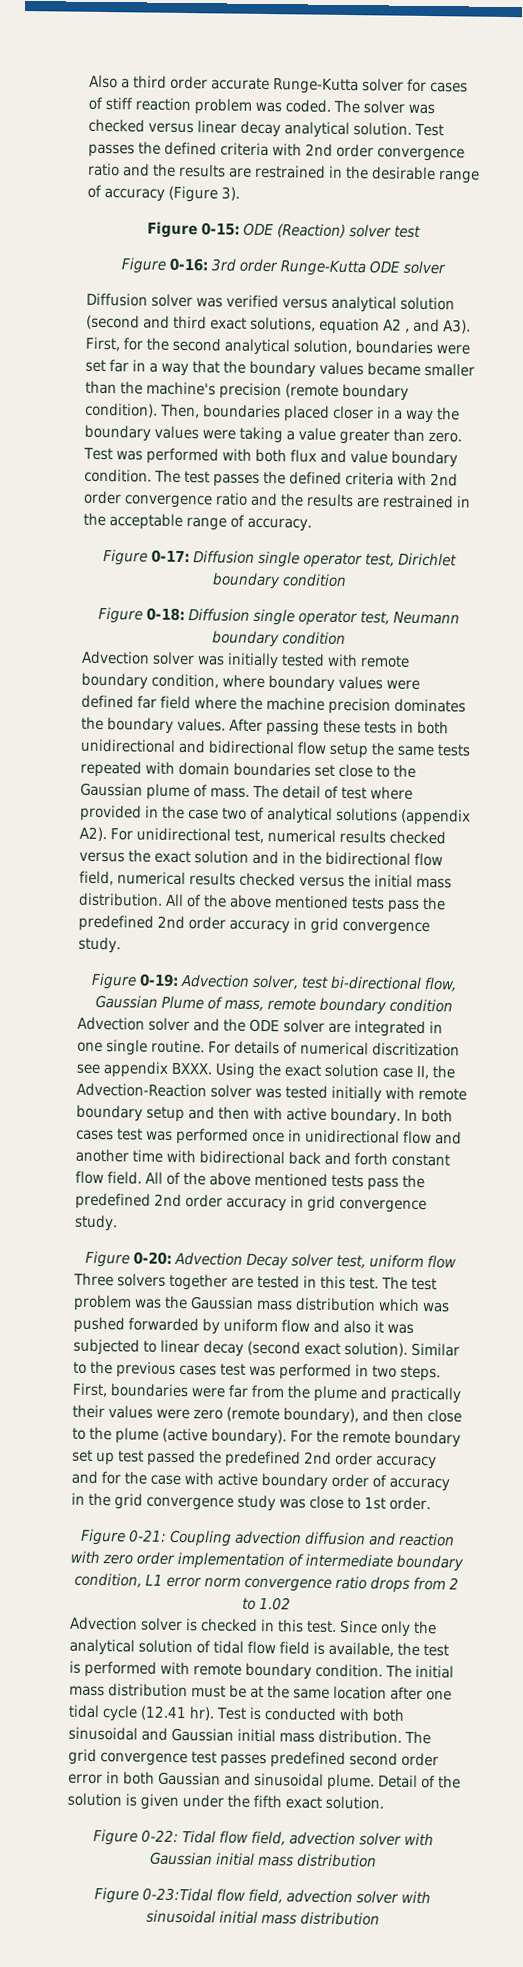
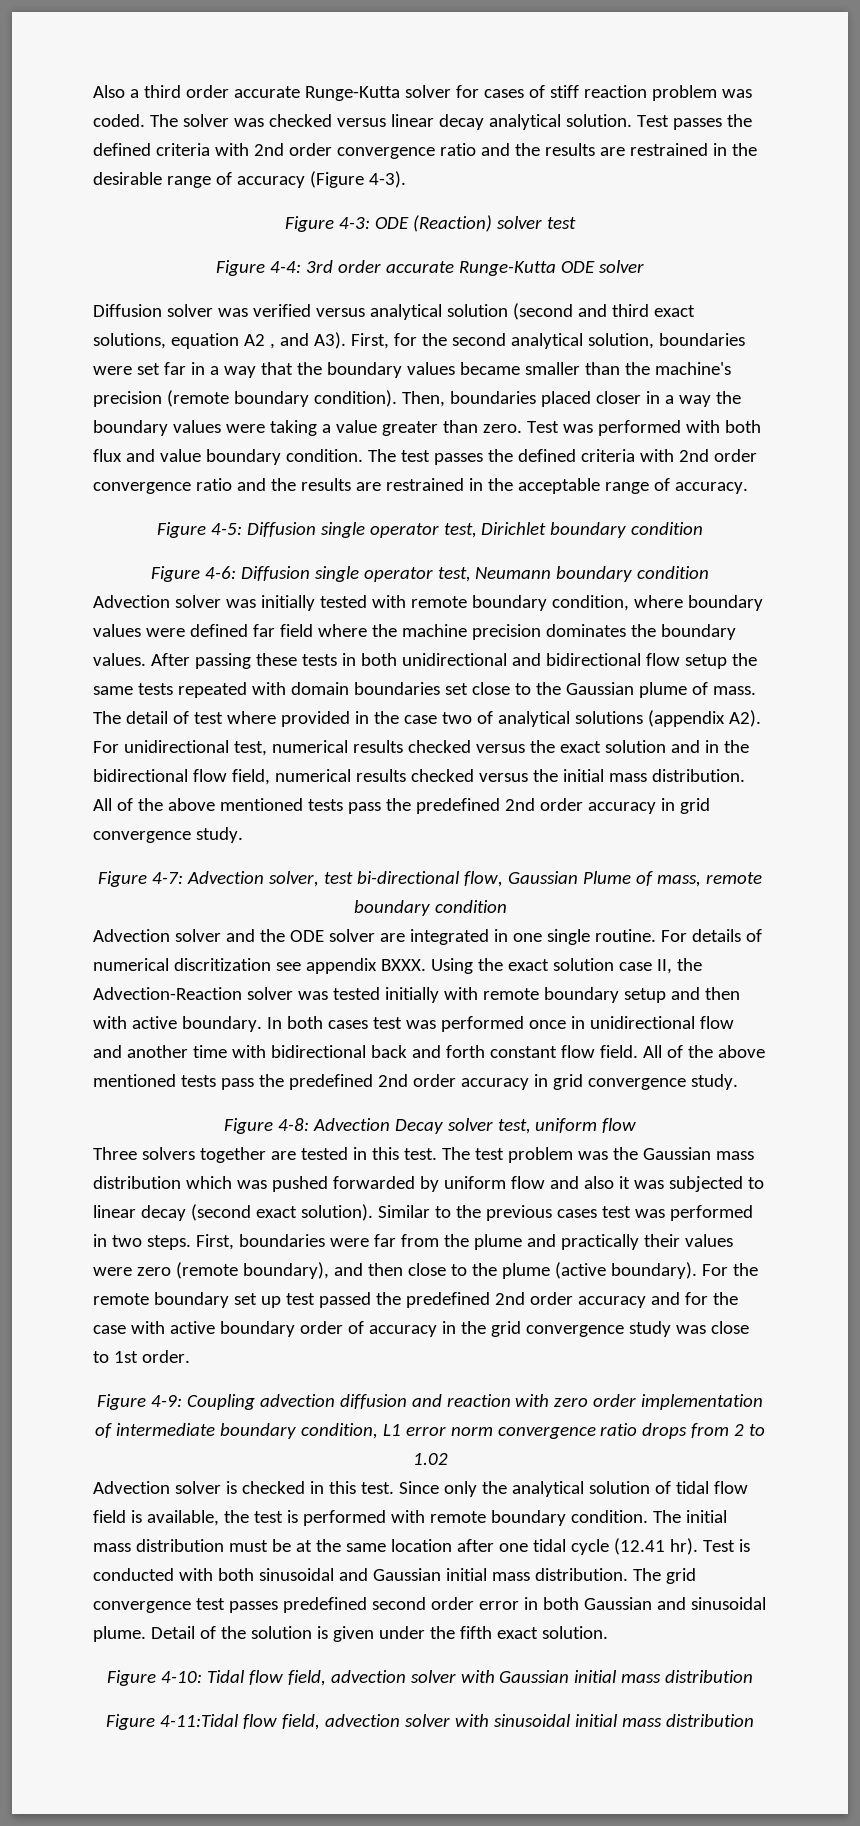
[220,186,240,201] [147,221,240,239] 3). // Figure 0-15: -> [368,171,406,188] [285,216,371,232] 4-3). // Figure 4-3:
[168,257,208,272] 0-16: -> [270,261,302,273] 4-4:
(278, 265) none -> [385,261,454,273] accurate
[151,549,190,564] 0-17: -> [210,523,242,535] 4-5:
[145,607,185,622] 0-18: -> [204,566,236,579] 4-6:
[138,973,179,987] 0-19: -> [152,872,184,884] 4-7:
[133,1251,172,1265] 0-20: -> [277,1118,309,1131] 4-8:
[128,1529,167,1543] 0-21: -> [150,1395,182,1407] 4-9:
[141,1829,179,1844] 0-22: -> [160,1671,202,1683] 4-10:
[142,1887,213,1902] 0-23:Tidal -> [160,1714,240,1727] 4-11:Tidal

